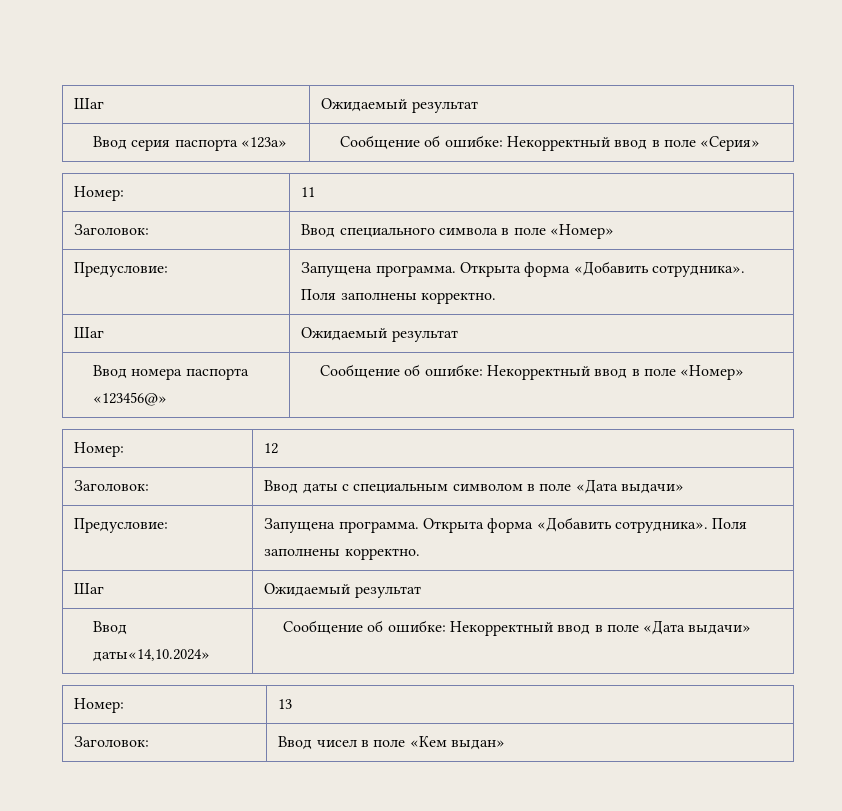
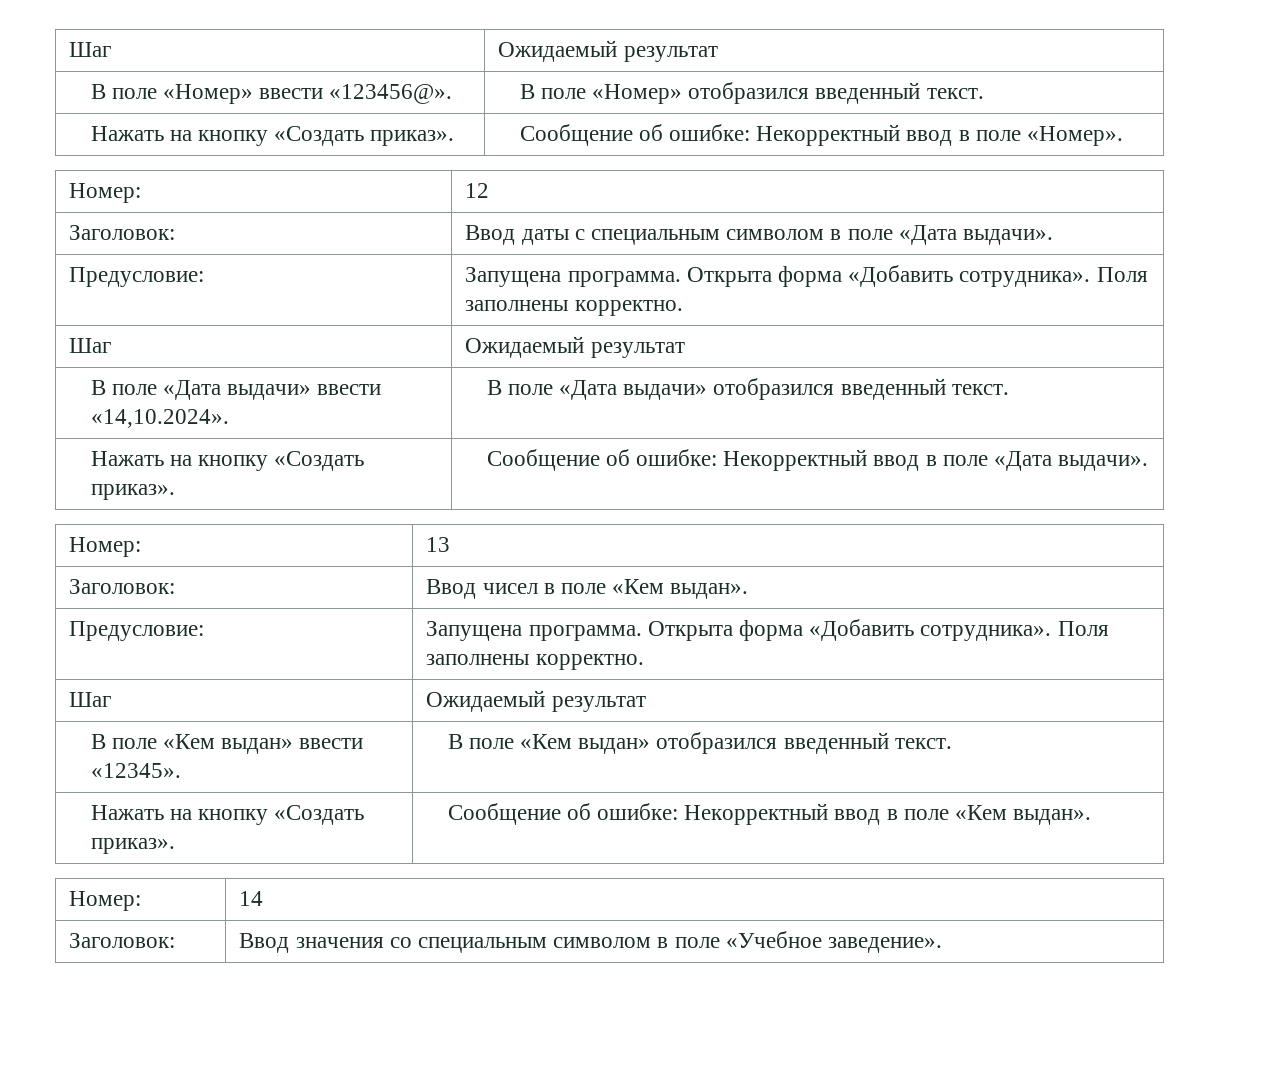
[74,98,105,110] [321,98,478,113] [92,136,287,151] [339,135,761,151] [74,186,125,201] [301,187,316,197] [74,224,150,235] [301,224,614,239] Шаг | Ожидаемый результат // Ввод серия паспорта «123а» | Сообщение об ошибке: Некорректный ввод в поле «Серия» // Номер: | 11 // Заголовок: | Ввод специального символа в поле «Номер» -> [69,42,112,57] [498,40,718,62] [90,84,453,104] [519,82,984,104] [90,126,455,146] [519,124,1124,146] [69,183,142,203] [465,183,490,198] [69,225,176,240] [465,225,1054,245] Шаг | Ожидаемый результат // В поле «Номер» ввести «123456@». | В поле «Номер» отобразился введенный текст. // Нажать на кнопку «Создать приказ». | Сообщение об ошибке: Некорректный ввод в поле «Номер». // Номер: | 12 // Заголовок: | Ввод даты с специальным символом в поле «Дата выдачи».
[92,365,249,380] [92,392,167,406] [319,364,745,380] [74,442,125,457] [264,443,279,454] [74,480,150,491] [264,479,684,494] Ввод номера паспорта «123456@» | Сообщение об ошибке: Некорректный ввод в поле «Номер» // Номер: | 12 // Заголовок: | Ввод даты с специальным символом в поле «Дата выдачи» -> [90,380,382,400] [90,409,229,428] [486,378,1009,400] [90,451,365,471] [90,484,175,500] [486,449,1149,471] [69,537,142,557] [426,537,451,552] [69,579,176,594] [426,579,749,599] В поле «Дата выдачи» ввести «14,10.2024». | В поле «Дата выдачи» отобразился введенный текст. // Нажать на кнопку «Создать приказ». | Сообщение об ошибке: Некорректный ввод в поле «Дата выдачи». // Номер: | 13 // Заголовок: | Ввод чисел в поле «Кем выдан».
[92,621,127,635] [92,649,210,662] [282,620,752,636] [74,698,125,713] [278,699,293,709] [74,736,150,747] [278,736,505,750] Ввод даты«14,10.2024» | Сообщение об ошибке: Некорректный ввод в поле «Дата выдачи» // Номер: | 13 // Заголовок: | Ввод чисел в поле «Кем выдан» -> [90,734,364,754] [90,763,181,778] [447,732,952,754] [90,805,365,825] [90,838,175,854] [447,803,1092,825] [69,891,142,911] [239,891,264,906] [69,933,176,948] [239,931,943,953] В поле «Кем выдан» ввести «12345». | В поле «Кем выдан» отобразился введенный текст. // Нажать на кнопку «Создать приказ». | Сообщение об ошибке: Некорректный ввод в поле «Кем выдан». // Номер: | 14 // Заголовок: | Ввод значения со специальным символом в поле «Учебное заведение».

